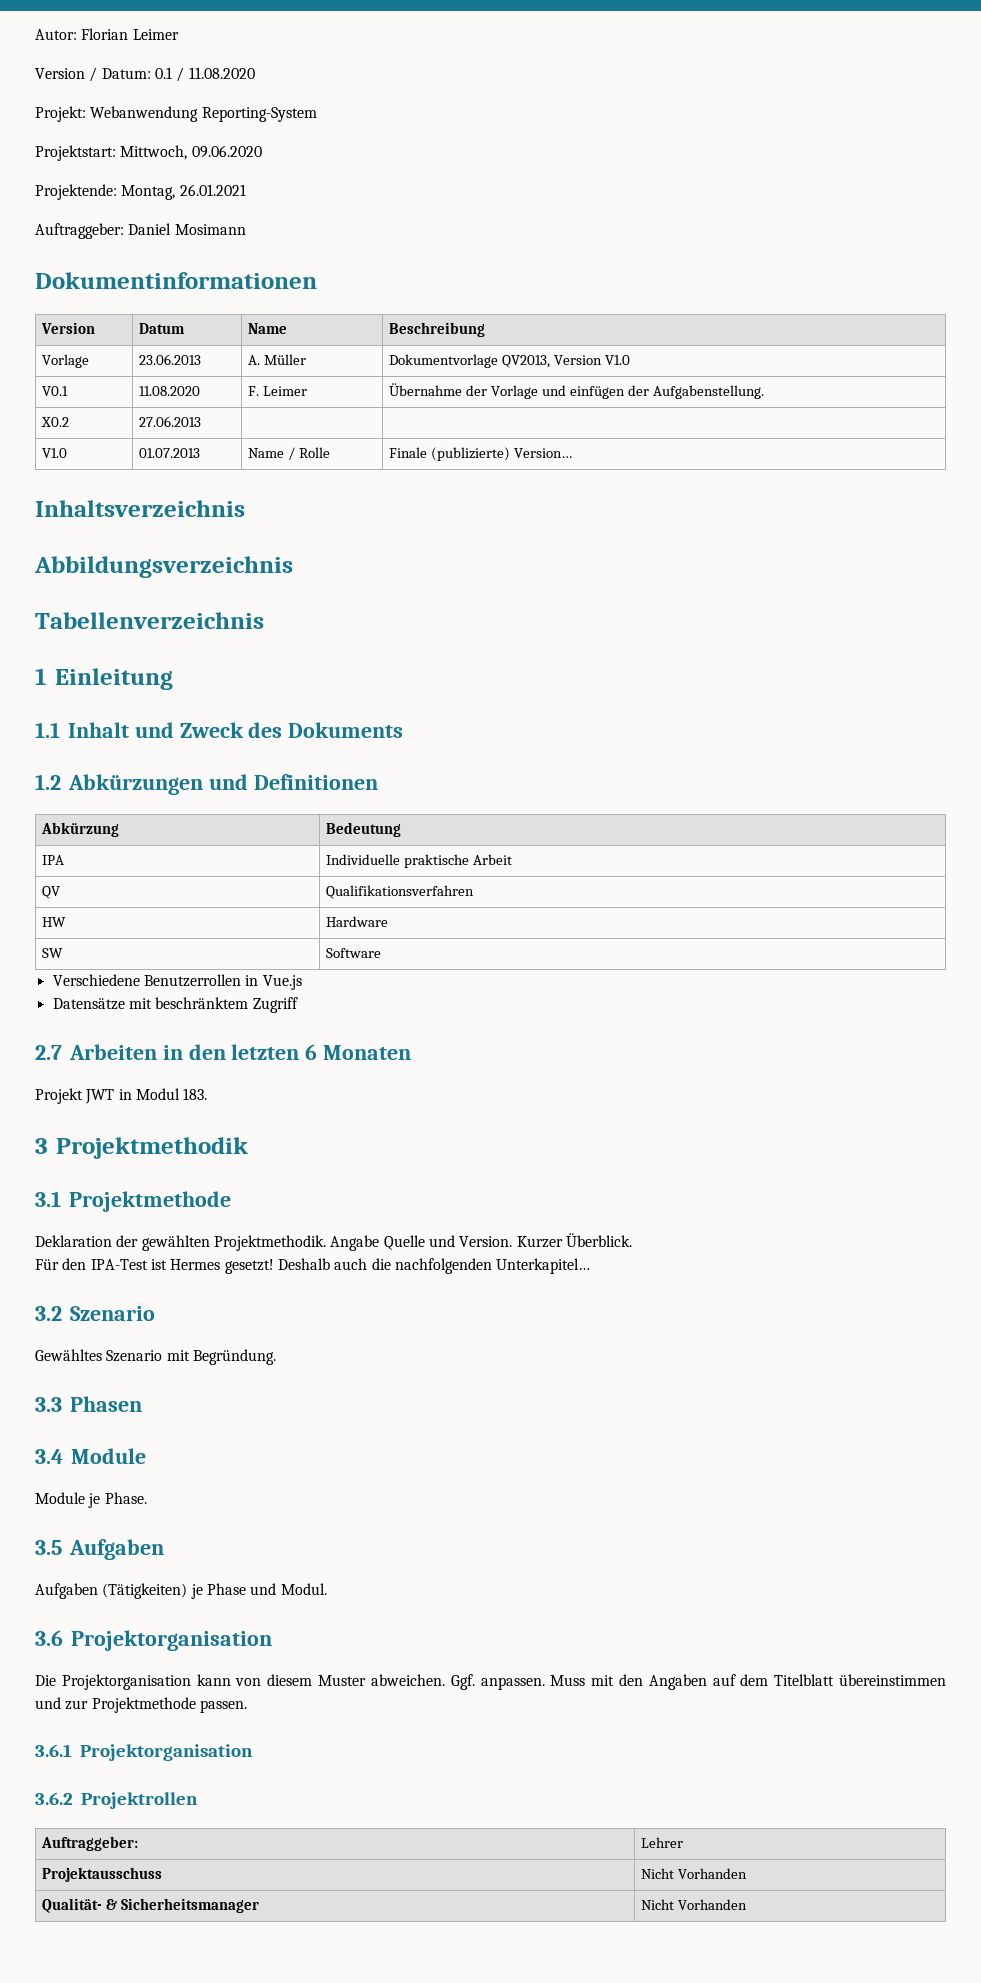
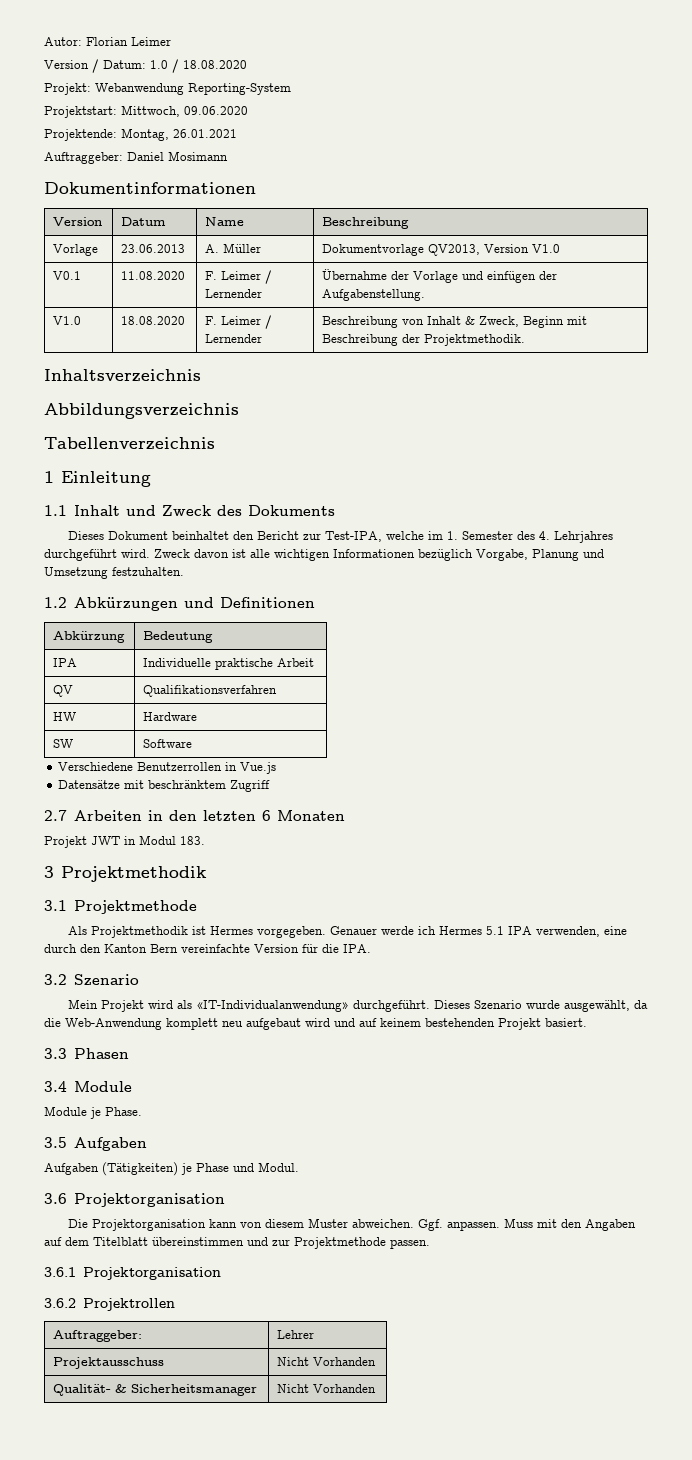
[154,67,255,82] 0.1 / 11.08.2020 -> [150,59,247,73] 1.0 / 18.08.2020
(308, 391) none -> [265,270,273,284] [205,289,263,298] / Lernender
[41,417,70,427] [139,416,202,427] // X0.2 | 27.06.2013 | | -> (426, 295) none
[139,448,201,458] [248,447,331,460] [389,447,573,461] 01.07.2013 | Name / Rolle | Finale (publizierte) Version… -> [121,316,186,325] [205,315,273,329] [205,334,263,343] [322,316,588,328] [322,334,526,346] 18.08.2020 | F. Leimer / Lernender | Beschreibung von Inhalt & Zweck, Beginn mit Beschreibung der Projektmethodik.
(404, 730) none -> [67,531,613,543] [44,549,604,561] [44,567,184,579] // Dieses Dokument beinhaltet den Bericht zur Test-IPA, welche im 1. Semester des 4. Lehrjahres durchgeführt wird. Zweck davon ist alle wichtigen Informationen bezüglich Vorgabe, Planung und Umsetzung festzuhalten.
[35,1233,632,1251] [35,1258,591,1274] [35,1306,155,1321] [35,1349,276,1365] Deklaration der gewählten Projektmethodik. Angabe Quelle und Version. Kurzer Überblick. // Für den IPA-Test ist Hermes gesetzt! Deshalb auch die nachfolgenden Unterkapitel… // 3.2 Szenario // Gewähltes Szenario mit Begründung. -> [67,926,627,938] [44,944,371,953] [44,974,139,986] [67,999,648,1012] [44,1018,587,1030] Als Projektmethodik ist Hermes vorgegeben. Genauer werde ich Hermes 5.1 IPA verwenden, eine durch den Kanton Bern vereinfachte Version für die IPA. // 3.2 Szenario // Mein Projekt wird als «IT-Individualanwendung» durchgeführt. Dieses Szenario wurde ausgewählt, da die Web-Anwendung komplett neu aufgebaut wird und auf keinem bestehenden Projekt basiert.

